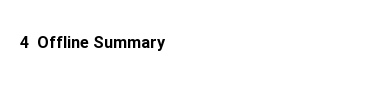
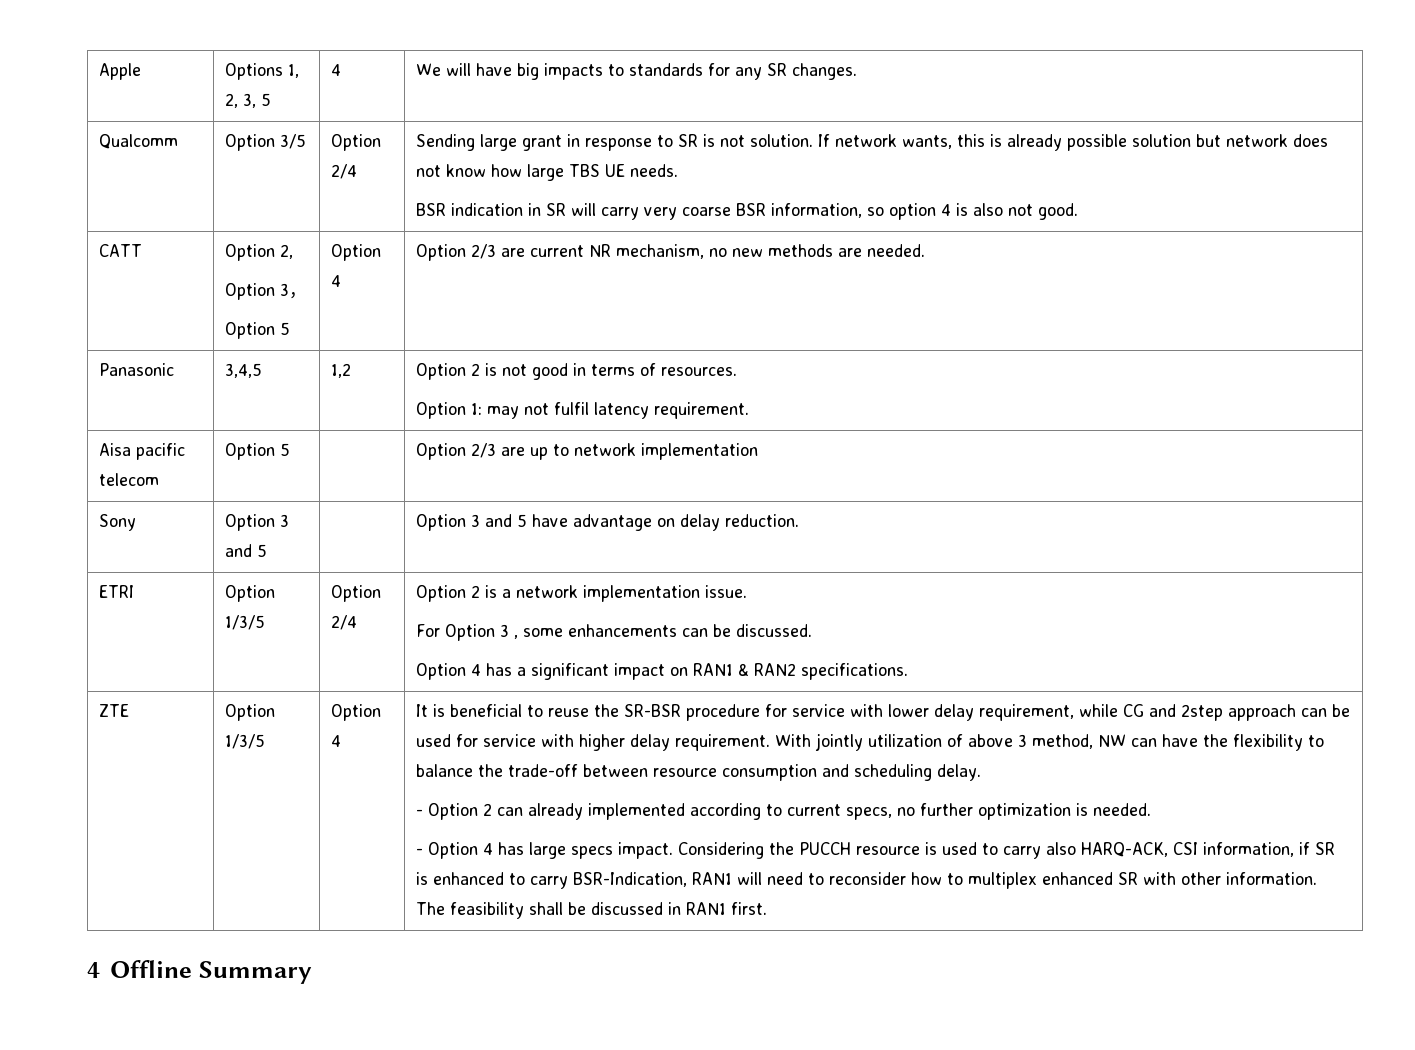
(20, 42) none -> [99,63,142,80] [225,63,300,80] [225,93,272,108] [331,64,342,76] [416,63,858,80] [99,134,179,149] [225,134,307,151] [331,134,382,151] [331,164,358,179] [416,134,1329,151] [416,164,679,181] [416,203,1079,220] [99,244,143,257] [225,244,294,261] [225,283,308,300] [225,322,291,339] [331,244,382,261] [331,275,342,287] [416,244,926,261] [99,363,175,376] [225,363,263,378] [331,363,352,378] [416,363,738,380] [416,402,750,419] [99,443,186,460] [99,473,160,486] [225,443,291,460] [416,443,759,460] [99,514,137,531] [225,514,290,531] [225,544,268,557] [416,514,800,531] [99,585,135,598] [225,585,276,602] [225,615,266,630] [331,585,382,602] [331,615,358,630] [416,585,748,602] [416,624,813,641] [416,663,909,680] [99,704,130,717] [225,704,276,721] [225,734,266,749] [331,704,382,721] [331,735,342,747] [416,704,1351,721] [416,733,1325,751] [416,764,982,781] [416,803,1152,820] [416,842,1336,859] [416,872,1318,889] [416,902,768,919] Apple | Options 1, 2, 3, 5 | 4 | We will have big impacts to standards for any SR changes. // Qualcomm | Option 3/5 | Option 2/4 | Sending large grant in response to SR is not solution. If network wants, this is already possible solution but network does not know how large TBS UE needs. // BSR indication in SR will carry very coarse BSR information, so option 4 is also not good. // CATT | Option 2, // Option 3， // Option 5 | Option 4 | Option 2/3 are current NR mechanism, no new methods are needed. // Panasonic | 3,4,5 | 1,2 | Option 2 is not good in terms of resources. // Option 1: may not fulfil latency requirement. // Aisa pacific telecom | Option 5 | | Option 2/3 are up to network implementation // Sony | Option 3 and 5 | | Option 3 and 5 have advantage on delay reduction. // ETRI | Option 1/3/5 | Option 2/4 | Option 2 is a network implementation issue. // For Option 3 , some enhancements can be discussed. // Option 4 has a significant impact on RAN1 & RAN2 specifications. // ZTE | Option 1/3/5 | Option 4 | It is beneficial to reuse the SR-BSR procedure for service with lower delay requirement, while CG and 2step approach can be used for service with higher delay requirement. With jointly utilization of above 3 method, NW can have the flexibility to balance the trade-off between resource consumption and scheduling delay. // - Option 2 can already implemented according to current specs, no further optimization is needed. // - Option 4 has large specs impact. Considering the PUCCH resource is used to carry also HARQ-ACK, CSI information, if SR is enhanced to carry BSR-Indication, RAN1 will need to reconsider how to multiplex enhanced SR with other information. The feasibility shall be discussed in RAN1 first. //

